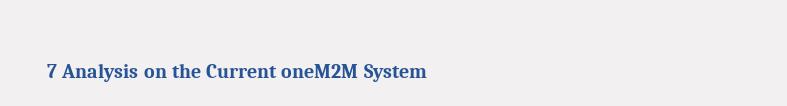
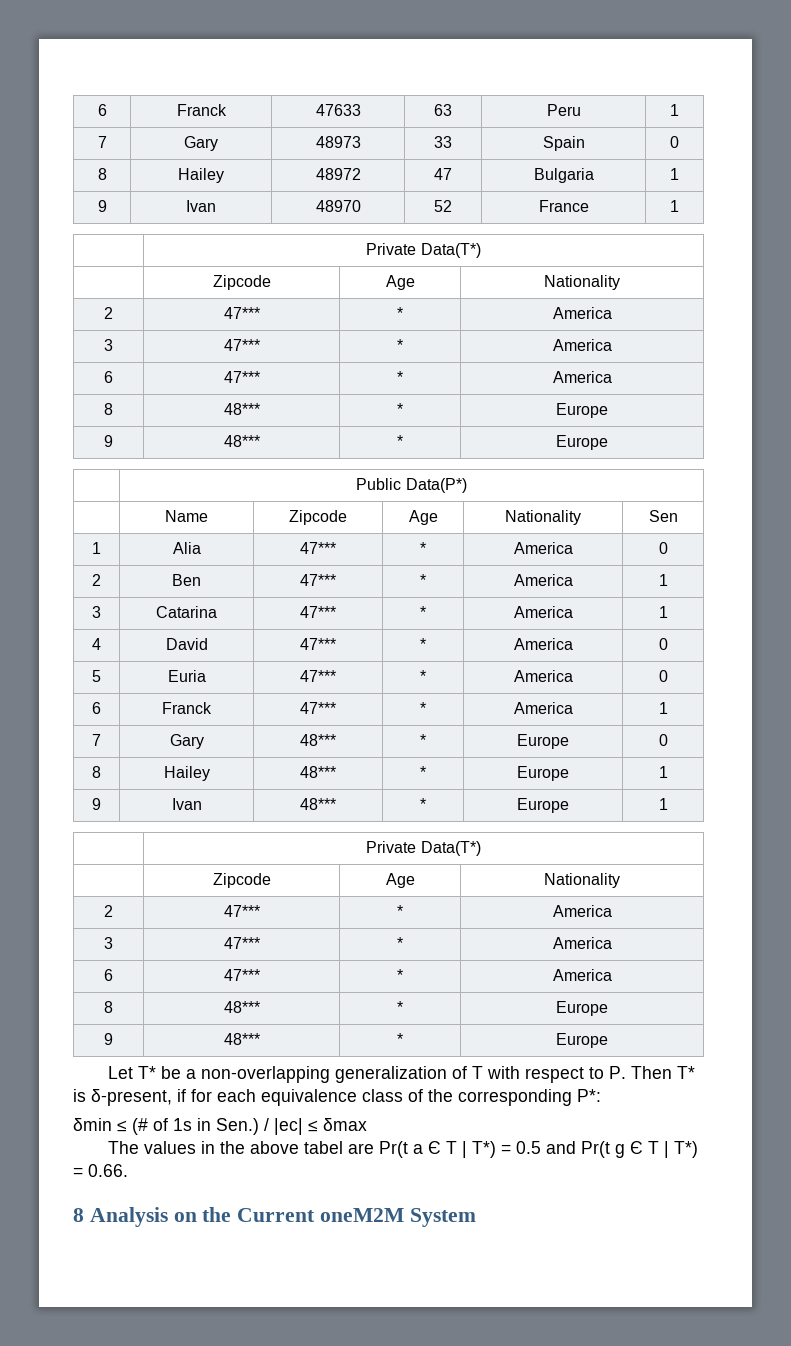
[47,64,57,78] 7 -> [97,104,107,116] [176,104,227,116] [315,104,361,116] [434,104,452,116] [546,104,581,116] [670,104,679,116] [97,136,107,148] [184,136,218,151] [315,136,361,148] [434,136,452,148] [542,136,585,151] [670,136,679,148] [97,168,107,180] [178,168,224,183] [315,168,361,180] [434,168,452,180] [533,168,594,183] [670,168,679,180] [97,200,107,212] [186,200,216,212] [315,200,361,212] [434,200,452,212] [538,200,589,212] [670,200,679,212] [366,243,481,258] [212,275,271,290] [385,275,415,290] [544,275,620,290] [104,307,113,319] [223,307,260,319] [397,307,403,319] [552,307,612,319] [104,339,113,351] [223,339,260,351] [397,339,403,351] [552,339,612,351] [104,371,113,383] [223,371,260,383] [397,371,403,383] [552,371,612,383] [104,403,113,415] [223,403,260,415] [397,403,403,415] [556,403,608,418] [104,435,113,447] [223,435,260,447] [397,435,403,447] [556,435,608,450] [356,478,467,493] [165,510,208,522] [289,510,347,525] [408,510,438,525] [505,510,581,525] [648,510,678,522] [92,542,101,554] [172,542,201,554] [300,542,336,554] [420,542,426,554] [513,542,573,554] [658,542,668,554] [92,574,101,586] [172,574,201,586] [300,574,336,586] [420,574,426,586] [513,574,573,586] [658,574,668,586] [92,606,101,618] [156,606,217,618] [300,606,336,618] [420,606,426,618] [513,606,573,618] [658,606,668,618] [92,638,101,650] [165,638,208,650] [300,638,336,650] [420,638,426,650] [513,638,573,650] [658,638,668,650] [92,670,101,682] [167,670,206,682] [300,670,336,682] [420,670,426,682] [513,670,573,682] [658,670,668,682] [92,702,101,714] [162,702,212,714] [300,702,336,714] [420,702,426,714] [513,702,573,714] [658,702,668,714] [92,734,101,746] [169,734,204,749] [300,734,336,746] [420,734,426,746] [517,734,569,749] [658,734,668,746] [92,766,101,778] [163,766,210,781] [300,766,336,778] [420,766,426,778] [517,766,569,781] [658,766,668,778] [92,798,101,810] [171,798,202,810] [300,798,336,810] [420,798,426,810] [517,798,569,813] [658,798,668,810] [366,841,481,856] [212,873,271,888] [385,873,415,888] [544,873,620,888] [104,905,113,917] [223,905,260,917] [397,905,403,917] [552,905,612,917] [104,937,113,949] [223,937,260,949] [397,937,403,949] [552,937,612,949] [104,969,113,981] [223,969,260,981] [397,969,403,981] [552,969,612,981] [104,1001,113,1013] [223,1001,260,1013] [397,1001,403,1013] [556,1001,608,1016] [104,1033,113,1045] [223,1033,260,1045] [397,1033,403,1045] [556,1033,608,1048] [108,1066,696,1083] [73,1089,601,1106] [73,1118,367,1135] [108,1141,699,1158] [73,1164,128,1177] [73,1208,84,1222] 6 | Franck | 47633 | 63 | Peru | 1 // 7 | Gary | 48973 | 33 | Spain | 0 // 8 | Hailey | 48972 | 47 | Bulgaria | 1 // 9 | Ivan | 48970 | 52 | France | 1 // | Private Data(T*) // | Zipcode | Age | Nationality // 2 | 47*** | * | America // 3 | 47*** | * | America // 6 | 47*** | * | America // 8 | 48*** | * | Europe // 9 | 48*** | * | Europe // | Public Data(P*) // | Name | Zipcode | Age | Nationality | Sen // 1 | Alia | 47*** | * | America | 0 // 2 | Ben | 47*** | * | America | 1 // 3 | Catarina | 47*** | * | America | 1 // 4 | David | 47*** | * | America | 0 // 5 | Euria | 47*** | * | America | 0 // 6 | Franck | 47*** | * | America | 1 // 7 | Gary | 48*** | * | Europe | 0 // 8 | Hailey | 48*** | * | Europe | 1 // 9 | Ivan | 48*** | * | Europe | 1 // | Private Data(T*) // | Zipcode | Age | Nationality // 2 | 47*** | * | America // 3 | 47*** | * | America // 6 | 47*** | * | America // 8 | 48*** | * | Europe // 9 | 48*** | * | Europe // Let T* be a non-overlapping generalization of T with respect to P. Then T* is δ-present, if for each equivalence class of the corresponding P*: // δmin ≤ (# of 1s in Sen.) / |ec| ≤ δmax // The values in the above tabel are Pr(t a Є T | T*) = 0.5 and Pr(t g Є T | T*) = 0.66. // 8

